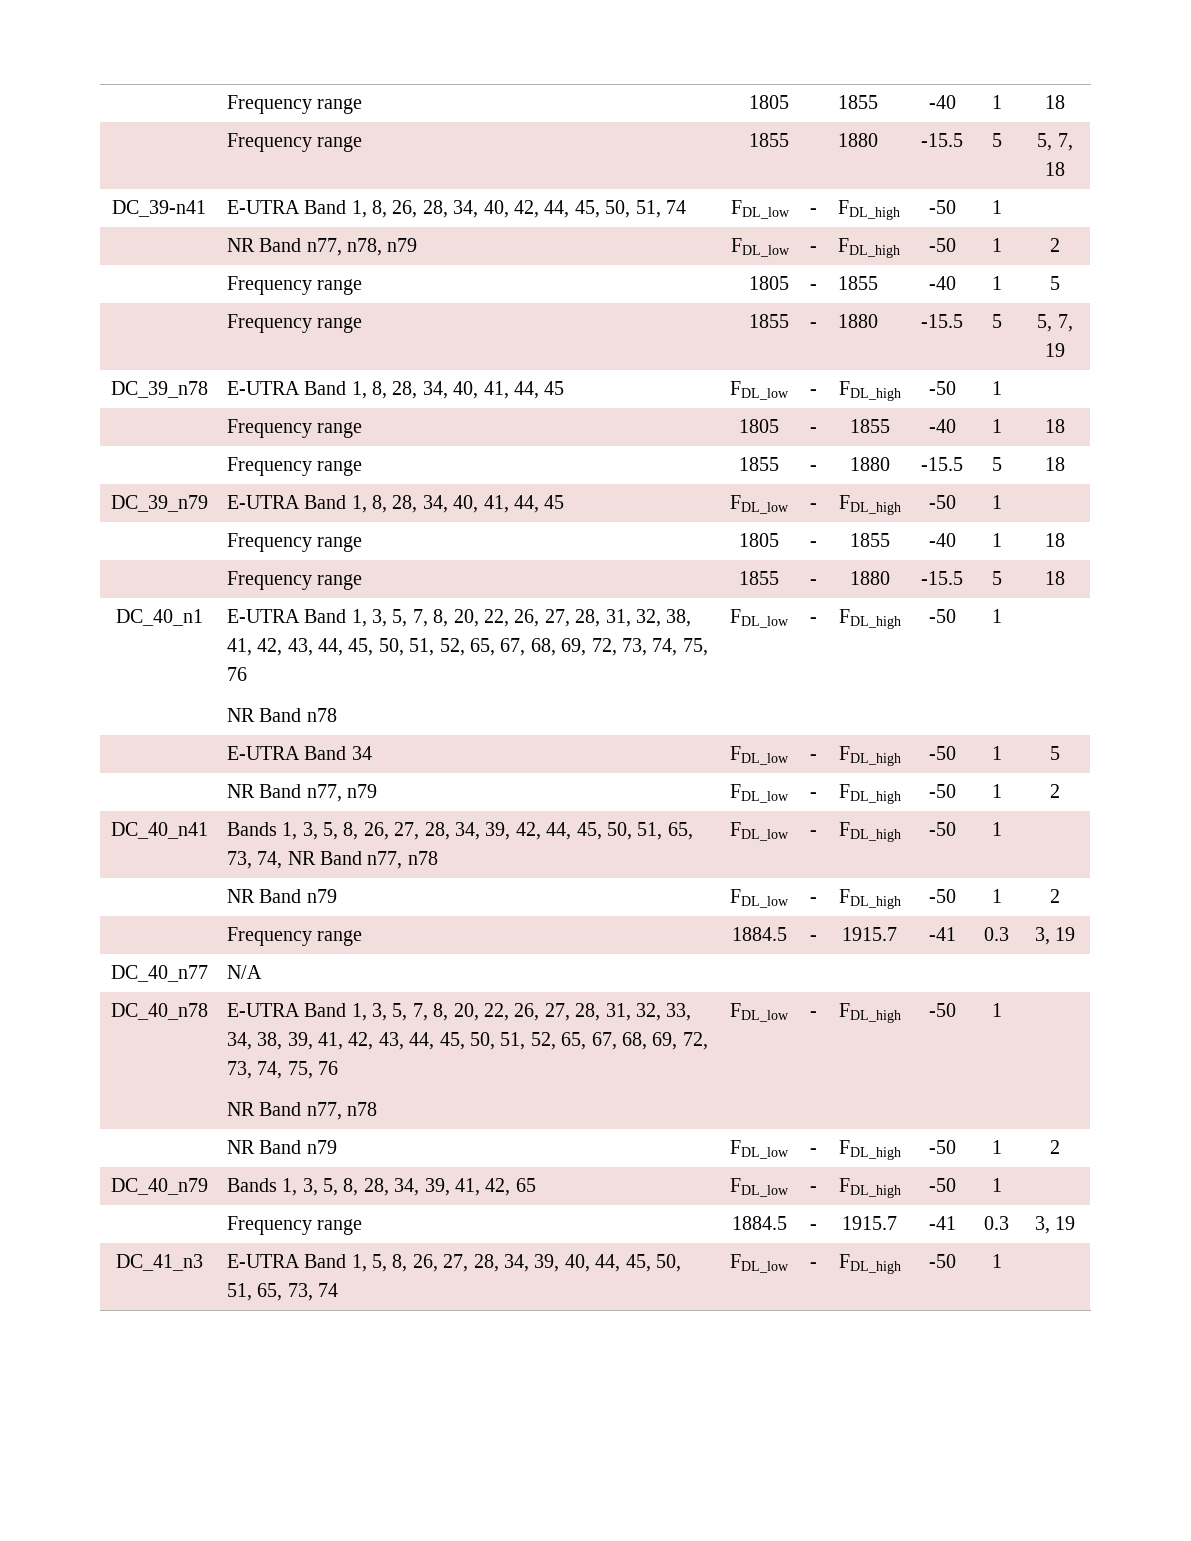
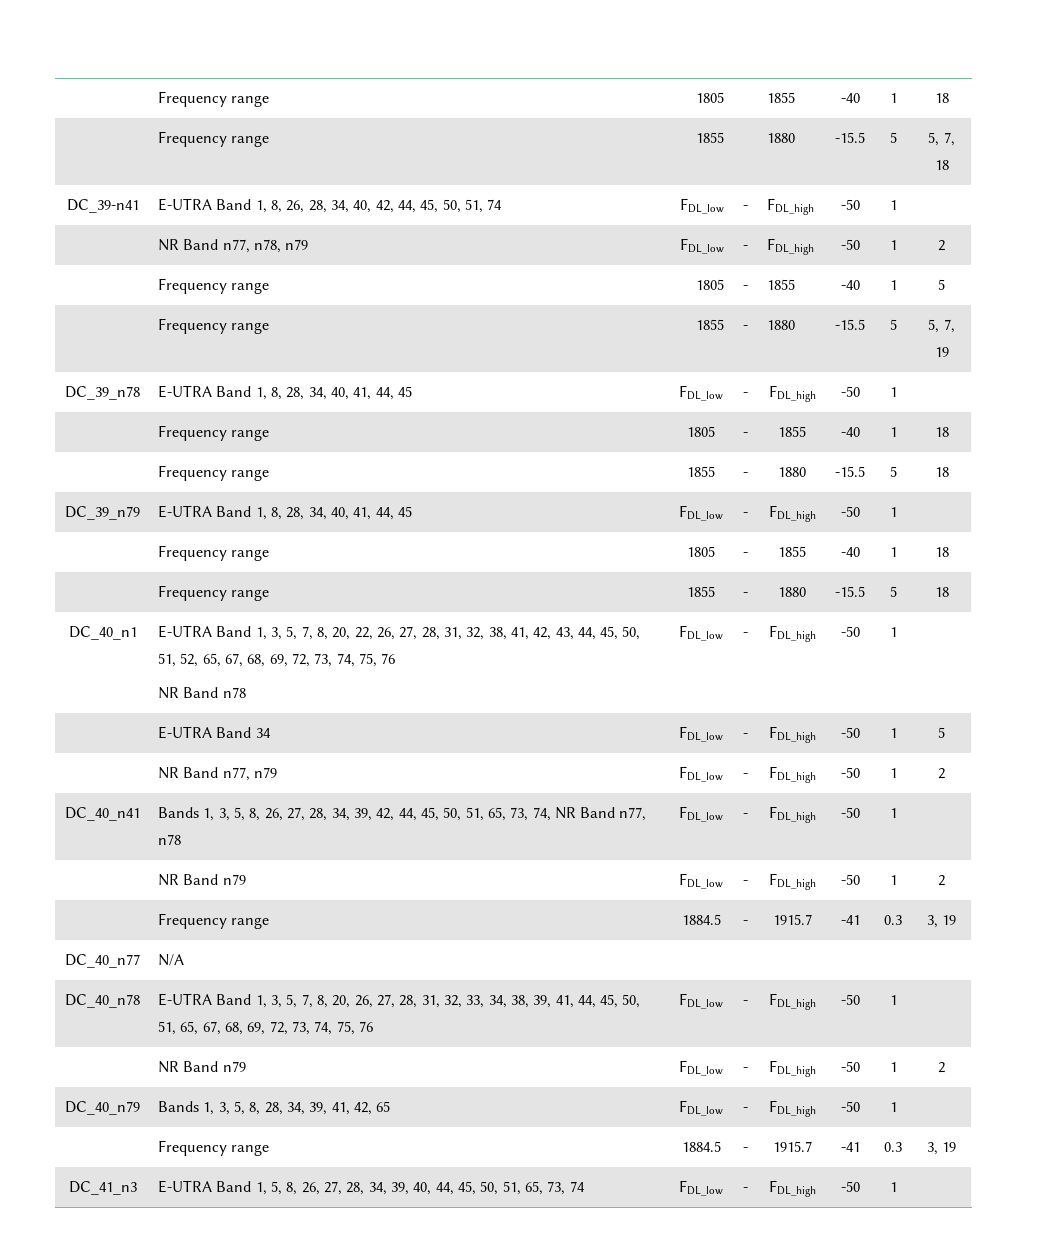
[484,1003,510,1021] 22, -> (351, 1001) none
[348,1032,708,1050] [226,1061,339,1079] [226,1102,378,1120] 42, 43, 44, 45, 50, 51, 52, 65, 67, 68, 69, 72, 73, 74, 75, 76 // NR Band n77, n78 -> [577,994,641,1008] [158,1021,373,1035] 44, 45, 50, 51, 65, 67, 68, 69, 72, 73, 74, 75, 76

